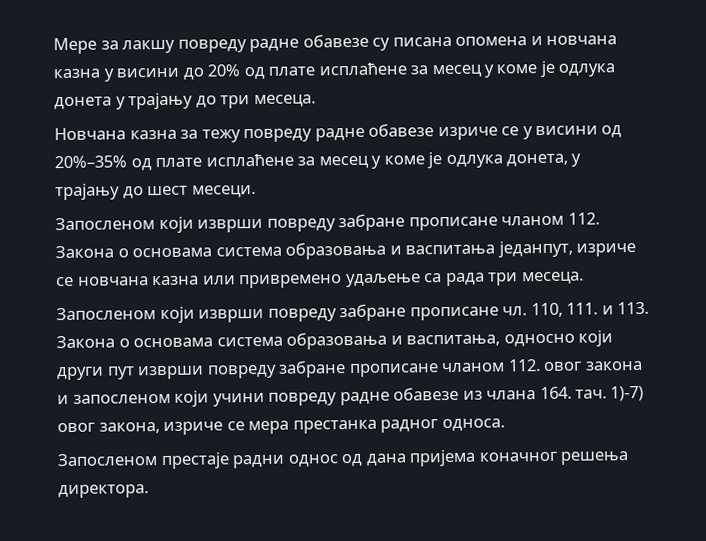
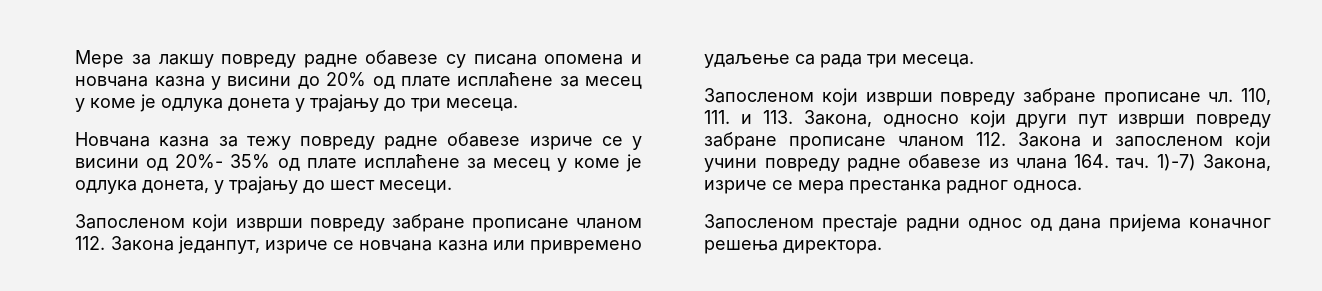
[54,155,128,169] 20%–35% -> [175,154,271,169] 20%- 35%
[117,241,496,260] о основама система образовања и васпитања -> (174, 243) none
[56,331,501,350] Закона о основама система образовања и васпитања, -> [803,110,872,127] Закона,
[543,360,643,372] овог закона -> [1017,132,1081,147] Закона
[57,422,160,434] овог закона, -> [1203,154,1271,171] Закона,

